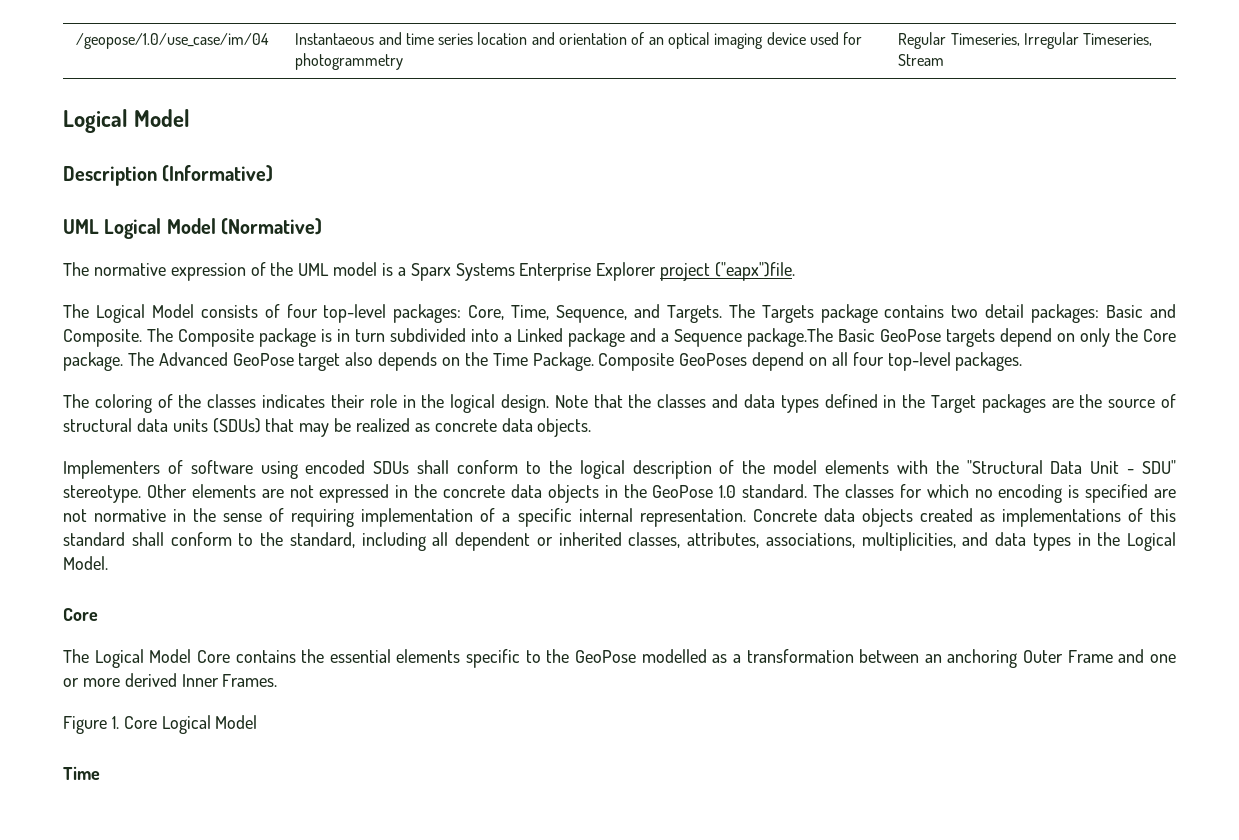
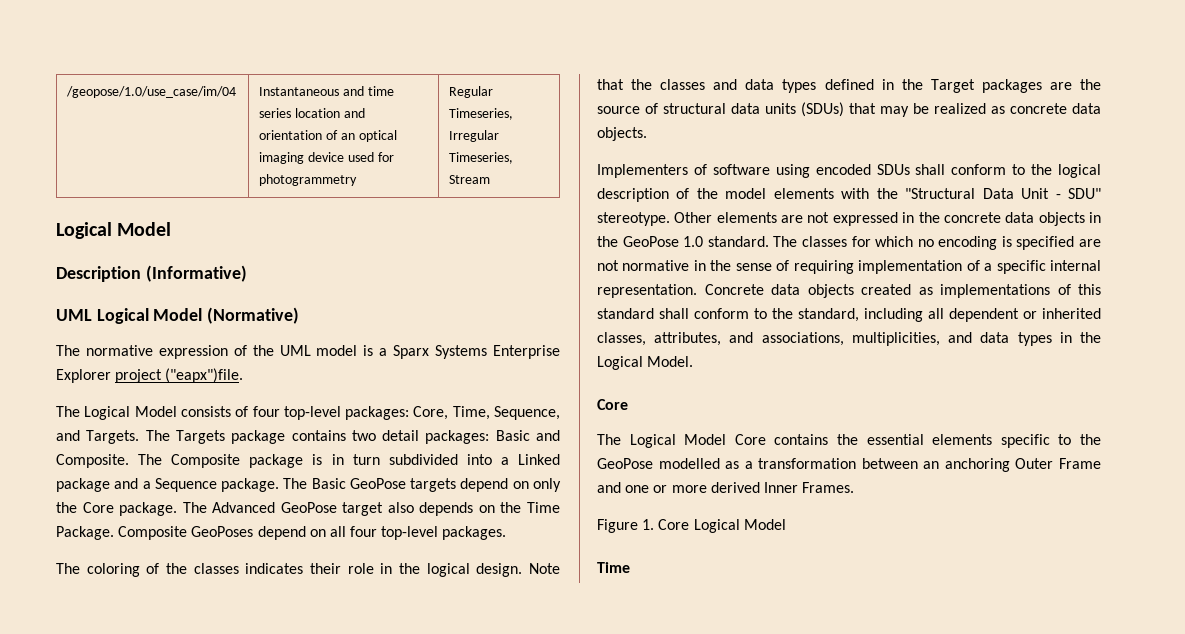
[295,33,375,45] Instantaeous -> [259,87,340,96] Instantaneous
[747,328,834,347] package.The -> [221,478,308,492] package. The
(759, 540) none -> [729,332,754,343] and

